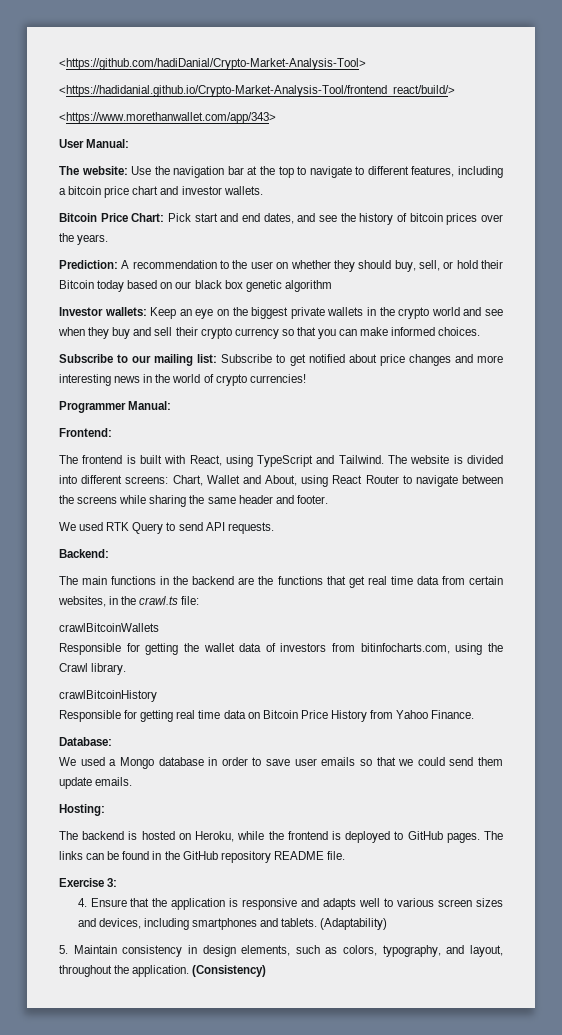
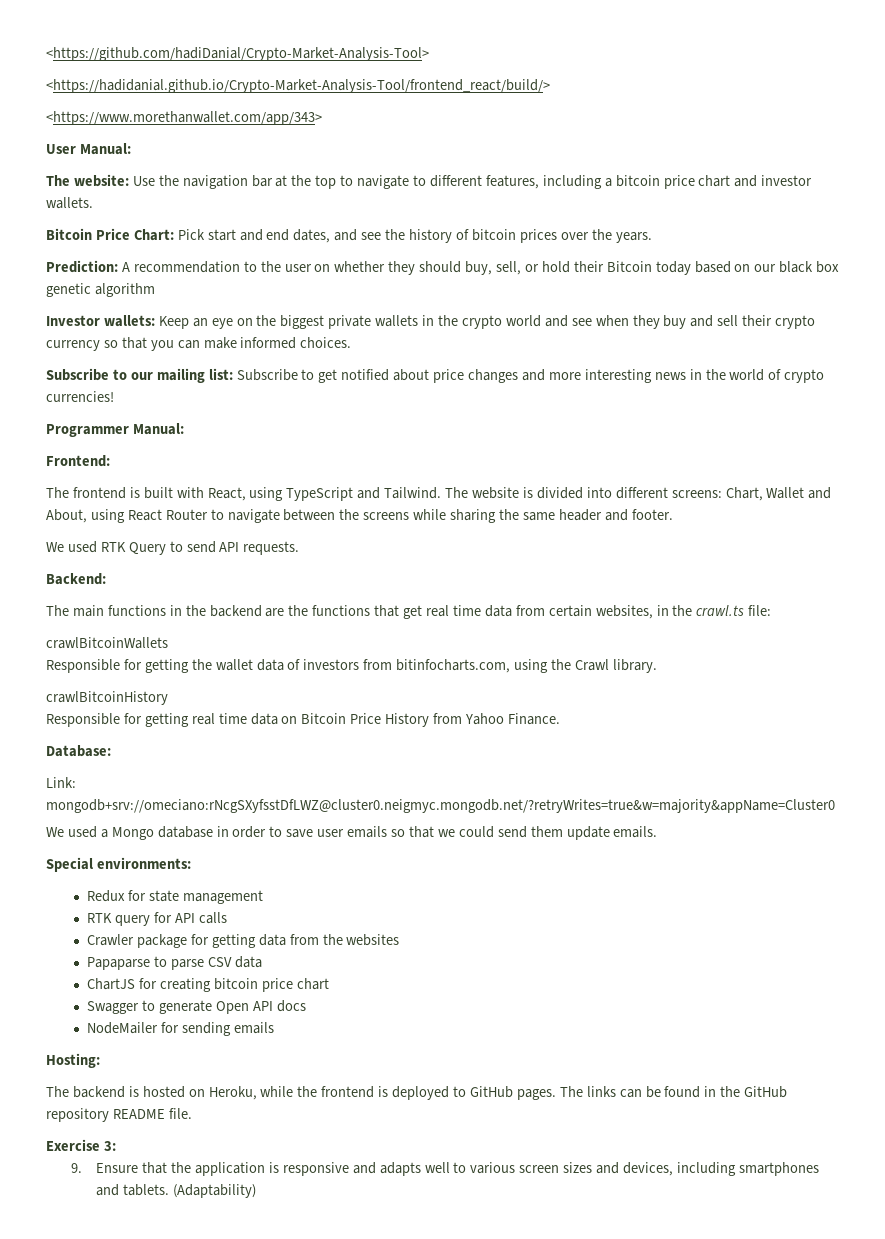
(112, 741) none -> [46,777,76,788] [46,799,835,813] // Link: mongodb+srv://omeciano:rNcgSXyfsstDfLWZ@cluster0.neigmyc.mongodb.net/?retryWrites=true&w=majority&appName=Cluster0
(133, 781) none -> [46,857,191,872] [87,890,263,904] [87,912,227,926] [87,934,400,948] [87,956,262,970] [87,978,329,992] [87,1000,306,1014] [87,1022,274,1036] // Special environments: // Redux for state management // RTK query for API calls // Crawler package for getting data from the websites // Papaparse to parse CSV data // ChartJS for creating bitcoin price chart // Swagger to generate Open API docs // NodeMailer for sending emails
[77,898,87,907] 4. -> [71,1163,83,1173] 9.
[59,945,503,957] [59,965,267,977] // 5. Maintain consistency in design elements, such as colors, typography, and layout, throughout the application. (Consistency) -> (257, 1191) none

